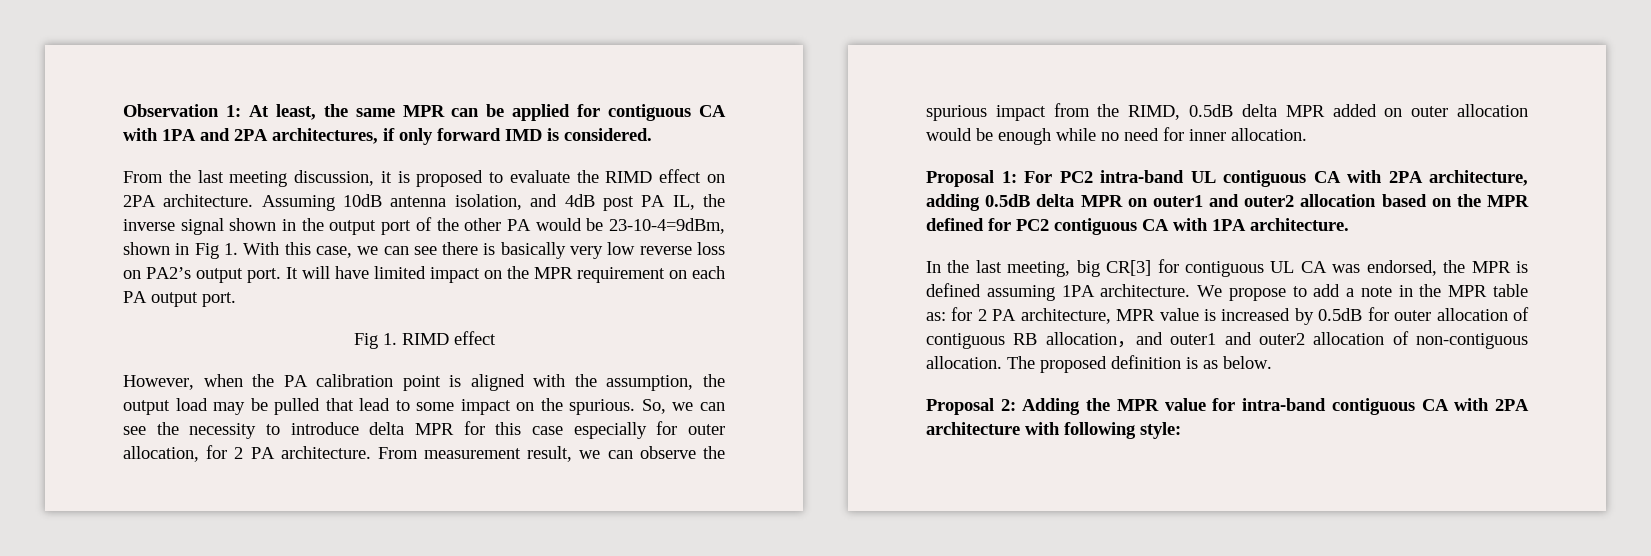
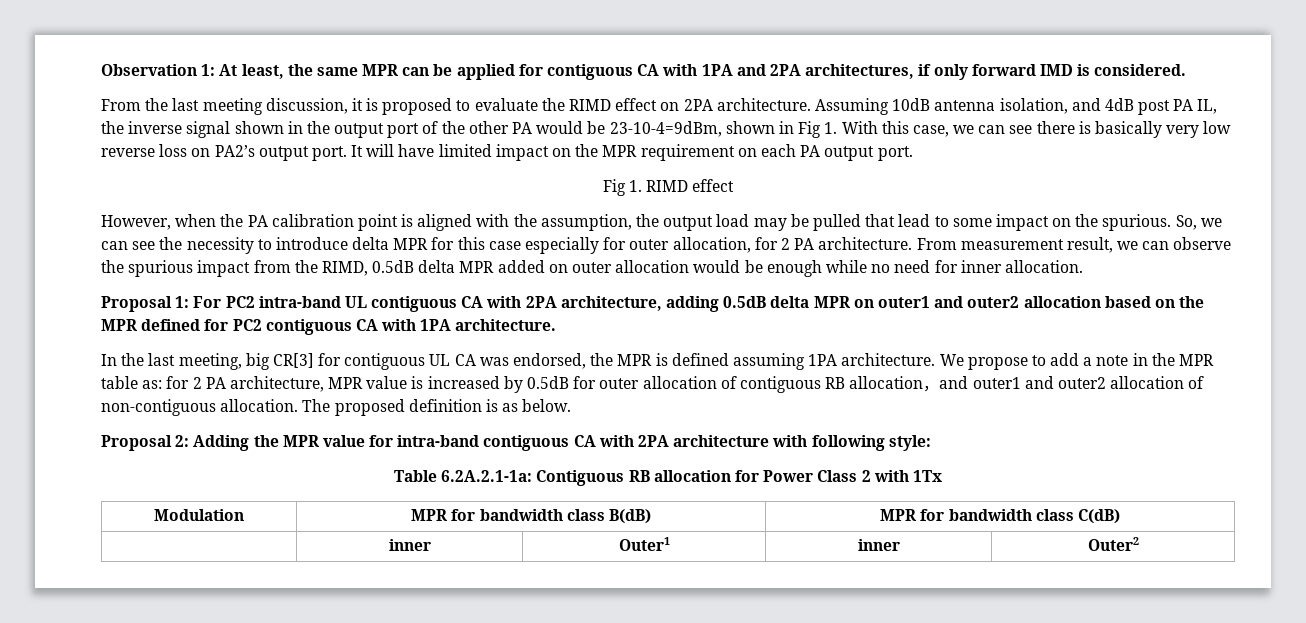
(1181, 430) none -> [394,470,942,486] [154,509,244,521] [411,509,651,524] [880,509,1120,524] [388,539,431,551] [618,537,670,551] [857,539,900,551] [1087,537,1139,551] // Table 6.2A.2.1-1a: Contiguous RB allocation for Power Class 2 with 1Tx // Modulation | MPR for bandwidth class B(dB) | MPR for bandwidth class C(dB) // | inner | Outer1 | inner | Outer2

